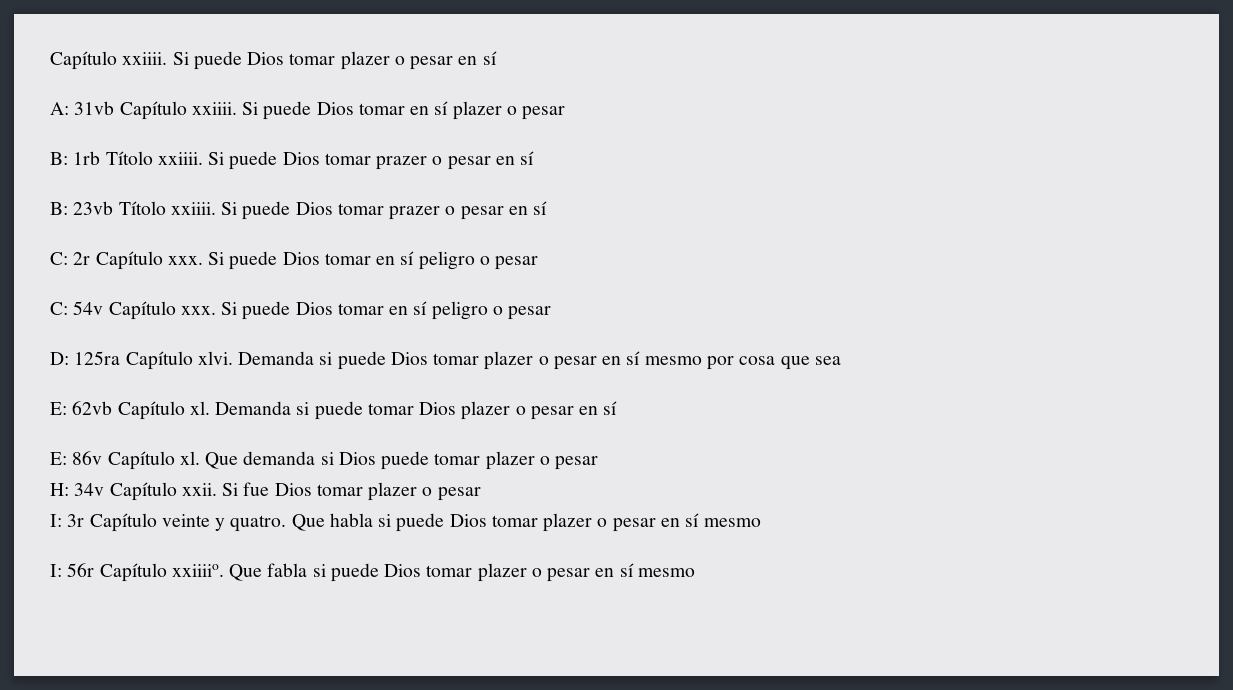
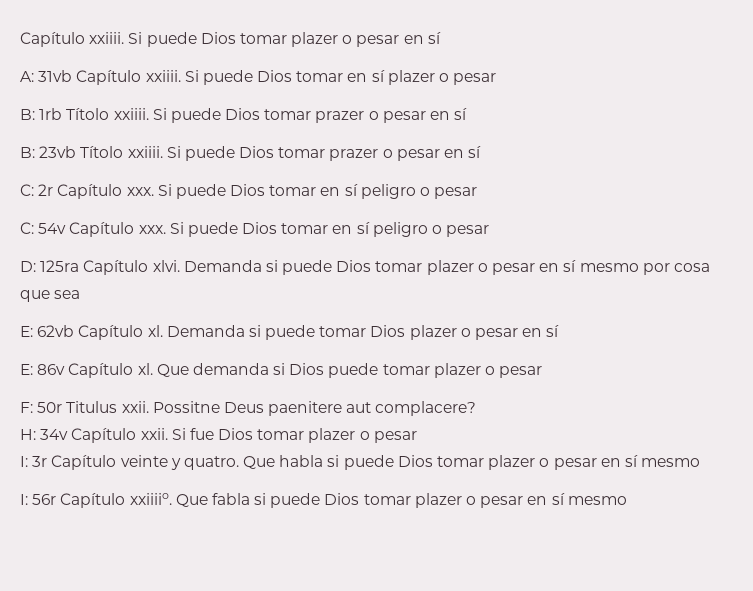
(599, 463) none -> [20,401,477,416] // F: 50r Titulus xxii. Possitne Deus paenitere aut complacere?

